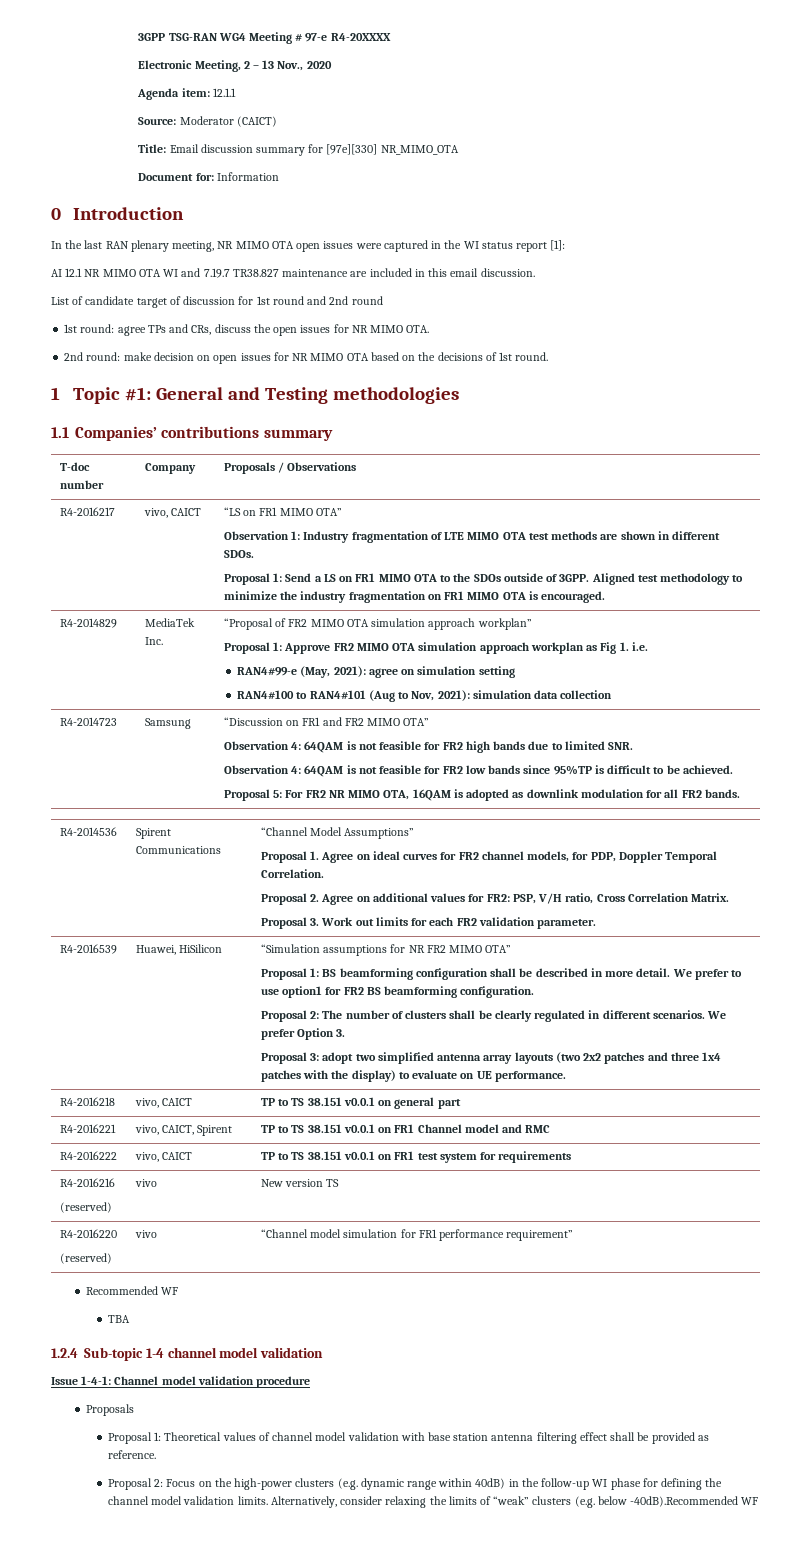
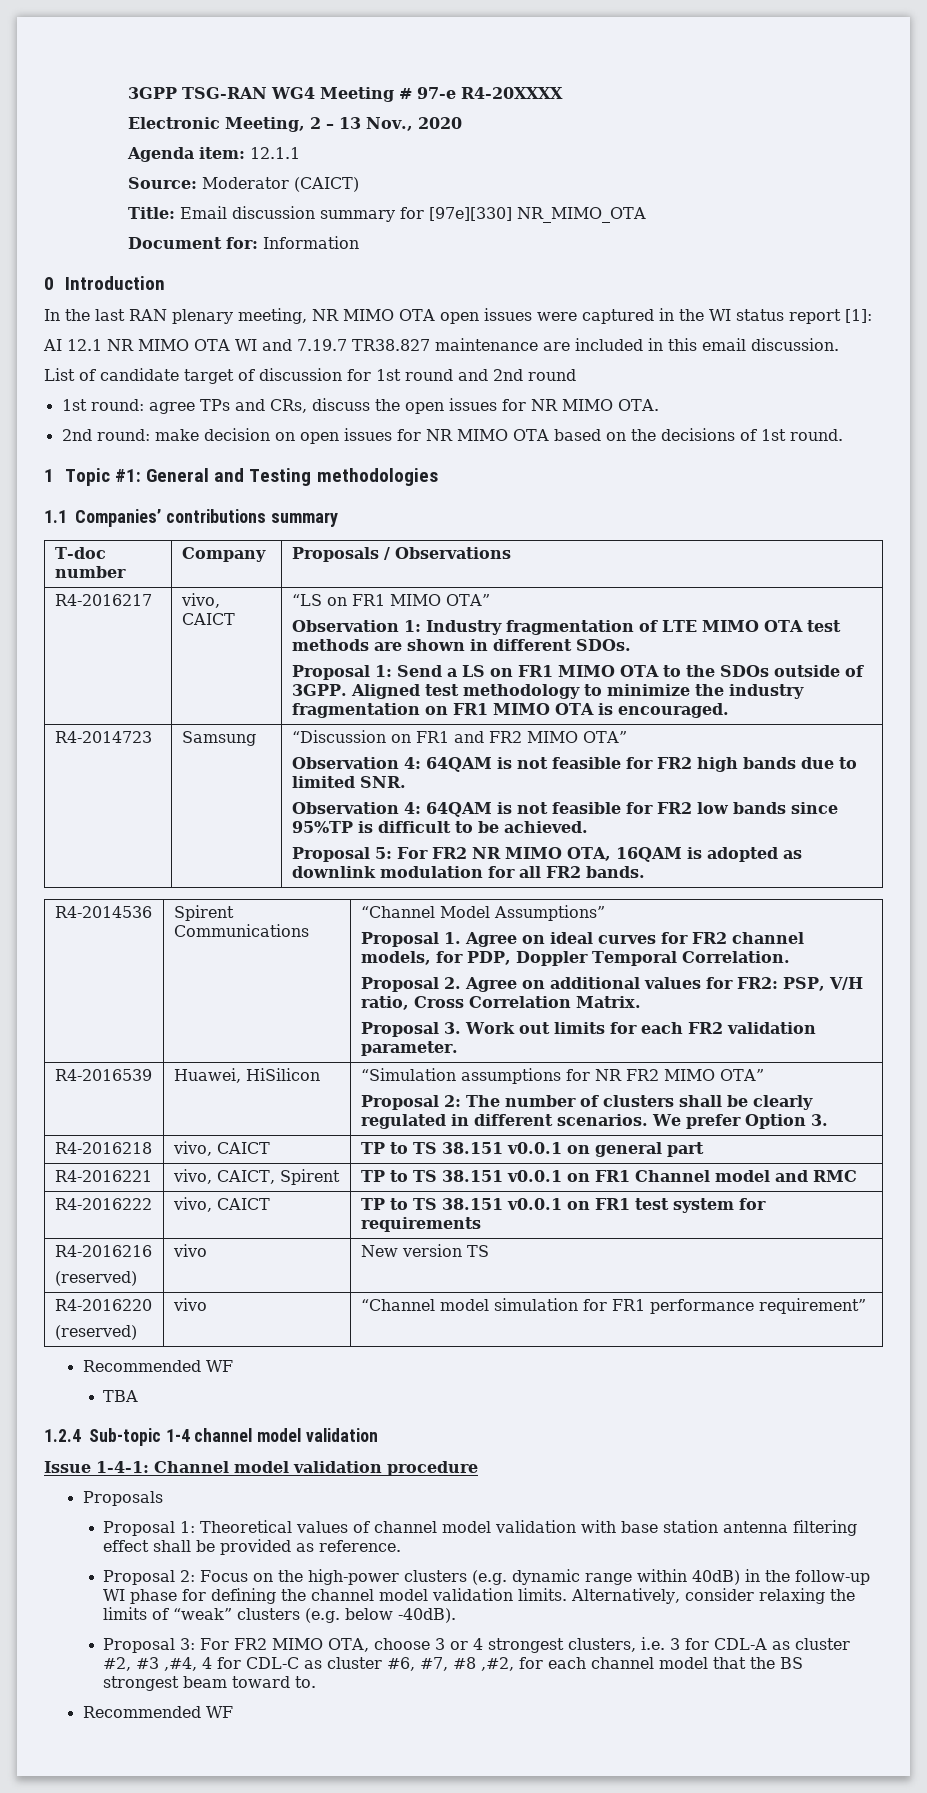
[60,618,118,628] [145,618,196,627] [145,637,164,645] [224,618,532,630] [224,642,648,654] [237,666,515,678] [237,690,613,702] // R4-2014829 | MediaTek Inc. | “Proposal of FR2 MIMO OTA simulation approach workplan” // Proposal 1: Approve FR2 MIMO OTA simulation approach workplan as Fig 1. i.e. // RAN4#99-e (May, 2021): agree on simulation setting // RAN4#100 to RAN4#101 (Aug to Nov, 2021): simulation data collection -> (729, 710) none
[261,968,743,980] [261,986,535,998] // Proposal 1: BS beamforming configuration shall be described in more detail. We prefer to use option1 for FR2 BS beamforming configuration. -> (764, 1075) none
[261,1052,722,1064] [261,1070,566,1082] // Proposal 3: adopt two simplified antenna array layouts (two 2x2 patches and three 1x4 patches with the display) to evaluate on UE performance. -> (828, 1120) none
[630,1496,739,1507] -40dB).Recommended -> [398,1608,457,1623] [103,1637,851,1653] [103,1657,804,1671] [103,1676,317,1691] [82,1706,201,1718] -40dB). // Proposal 3: For FR2 MIMO OTA, choose 3 or 4 strongest clusters, i.e. 3 for CDL-A as cluster #2, #3 ,#4, 4 for CDL-C as cluster #6, #7, #8 ,#2, for each channel model that the BS strongest beam toward to. // Recommended

